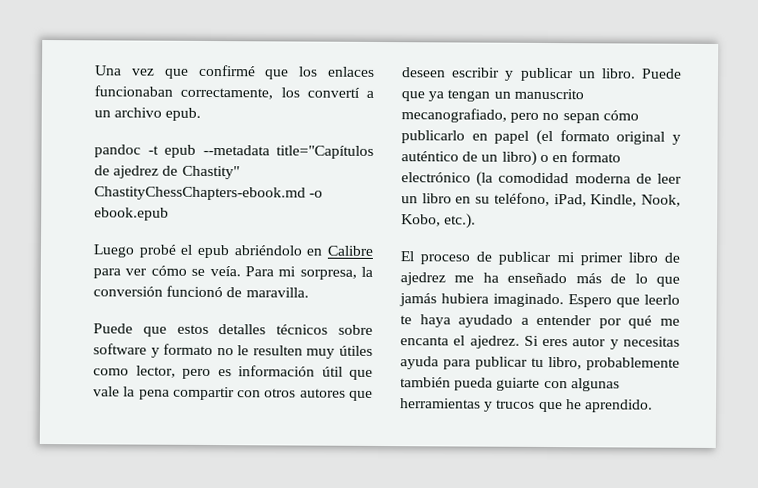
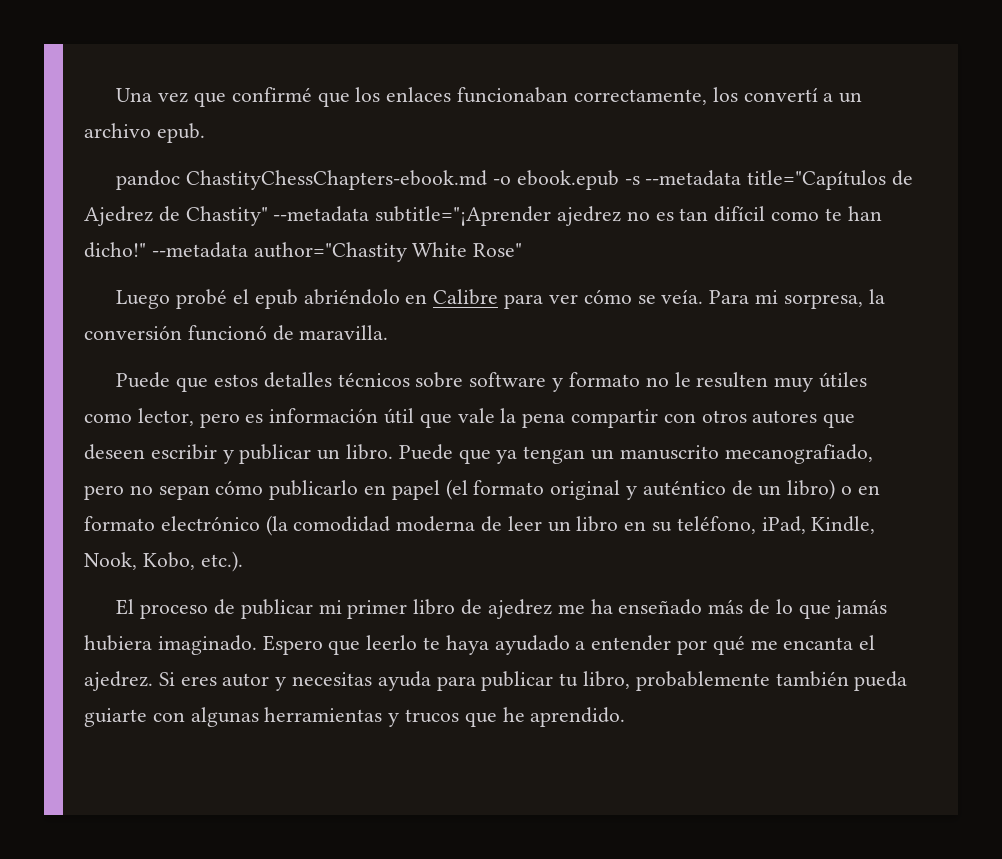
[147,144,196,158] -t epub -> [186,170,640,190] ChastityChessChapters-ebook.md -o ebook.epub -s
[113,165,160,179] ajedrez -> [84,206,153,226] Ajedrez
[94,186,324,201] [94,207,169,221] ChastityChessChapters-ebook.md -o ebook.epub -> [273,206,882,226] [84,242,523,262] --metadata subtitle="¡Aprender ajedrez no es tan difícil como te han dicho!" --metadata author="Chastity White Rose"

